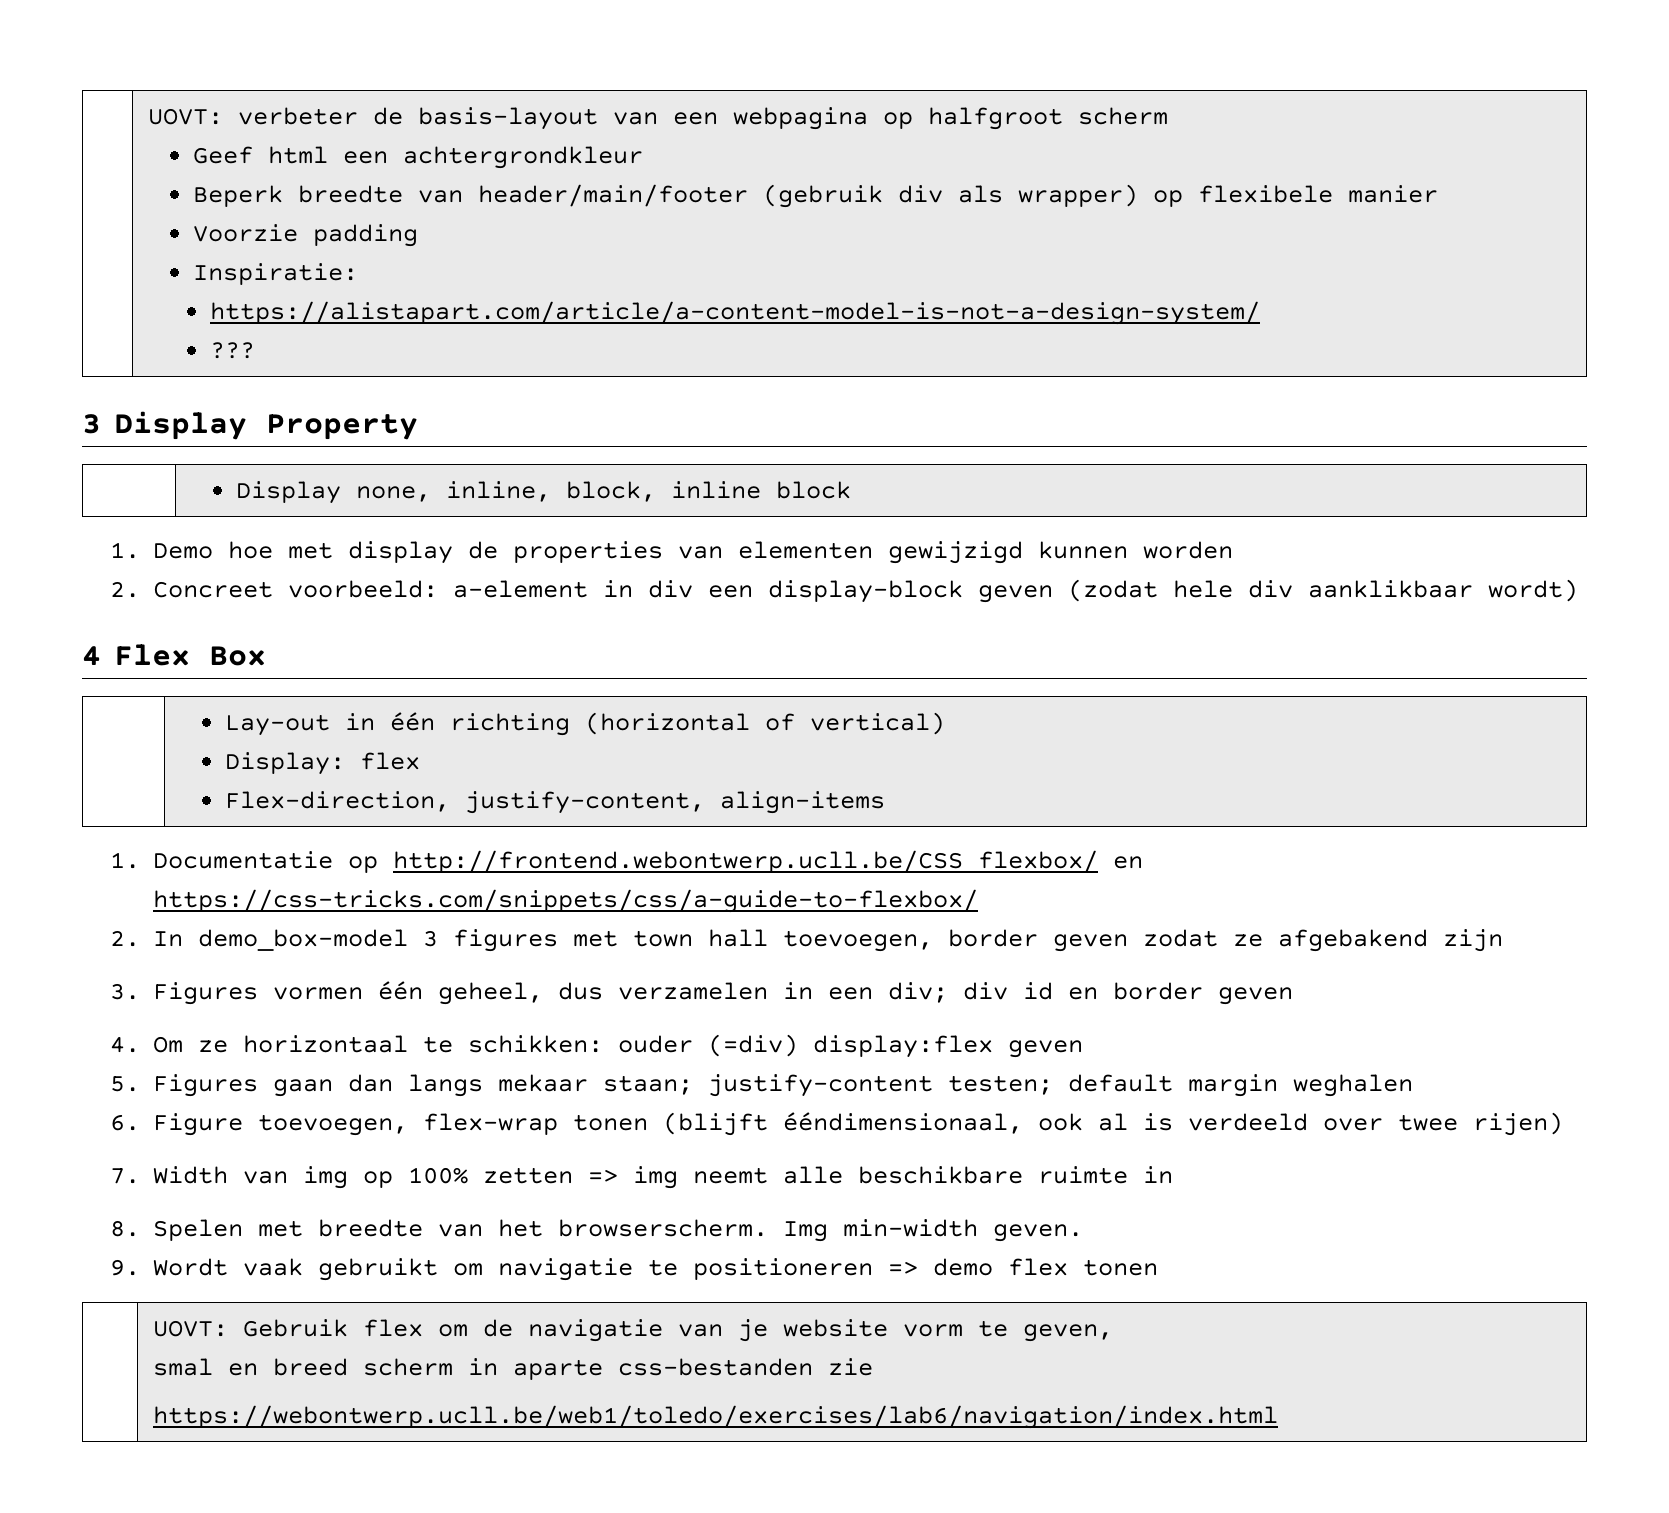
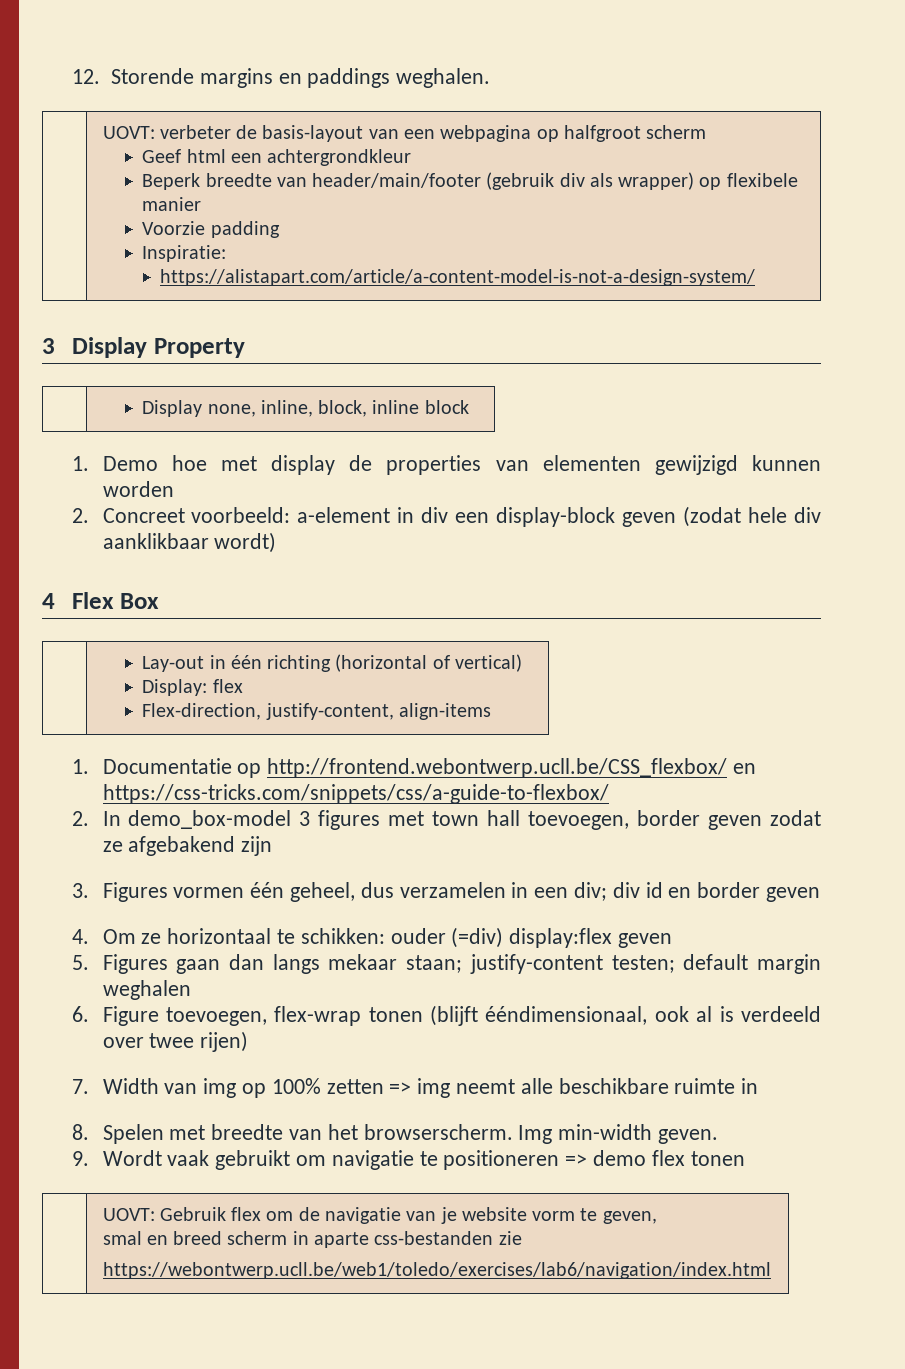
(147, 116) none -> [72,68,491,88] 12. Storende margins en paddings weghalen. //
[209,342,255,359] // ??? -> (756, 277) none

